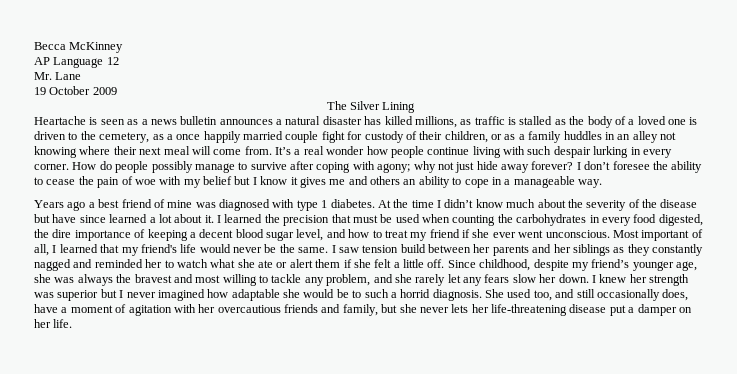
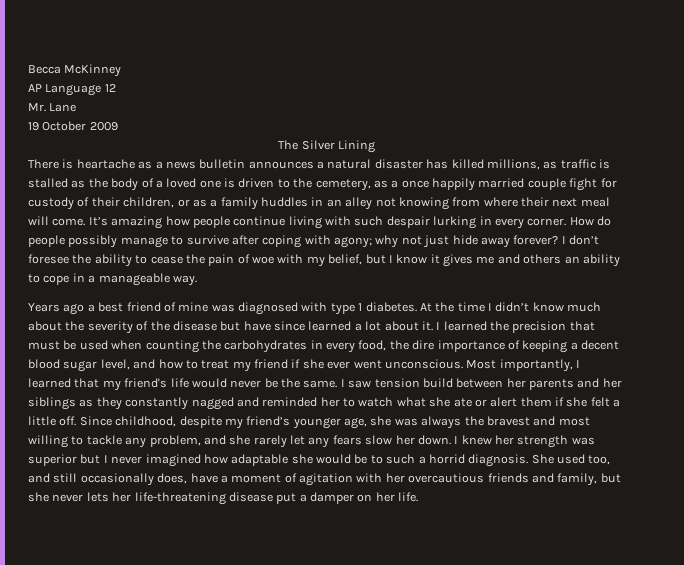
[34,116,125,125] Heartache is seen -> [28,159,135,169] There is heartache
(77, 152) none -> [452,197,481,207] from
[213,146,365,155] come from. It’s a real wonder -> [52,216,163,229] come. It’s amazing
[203,176,232,185] belief -> [328,254,363,265] belief,
[633,214,703,226] food digested, -> [358,340,387,351] food,
[641,229,703,241] [34,244,49,256] important of all, -> [499,359,573,372] importantly,

